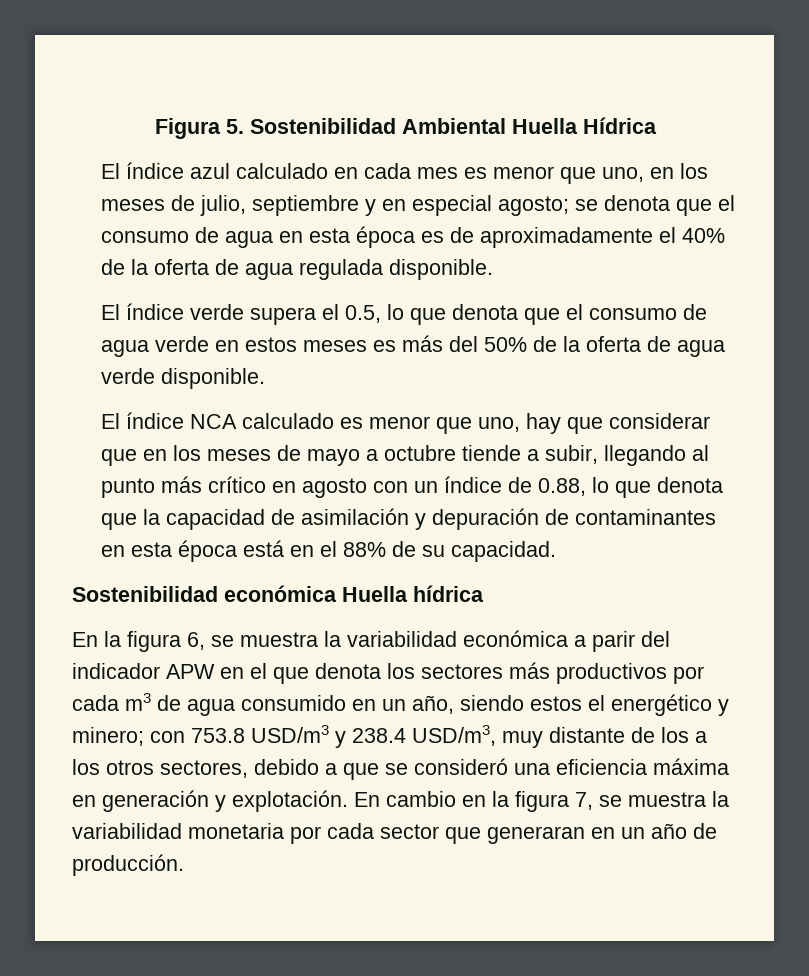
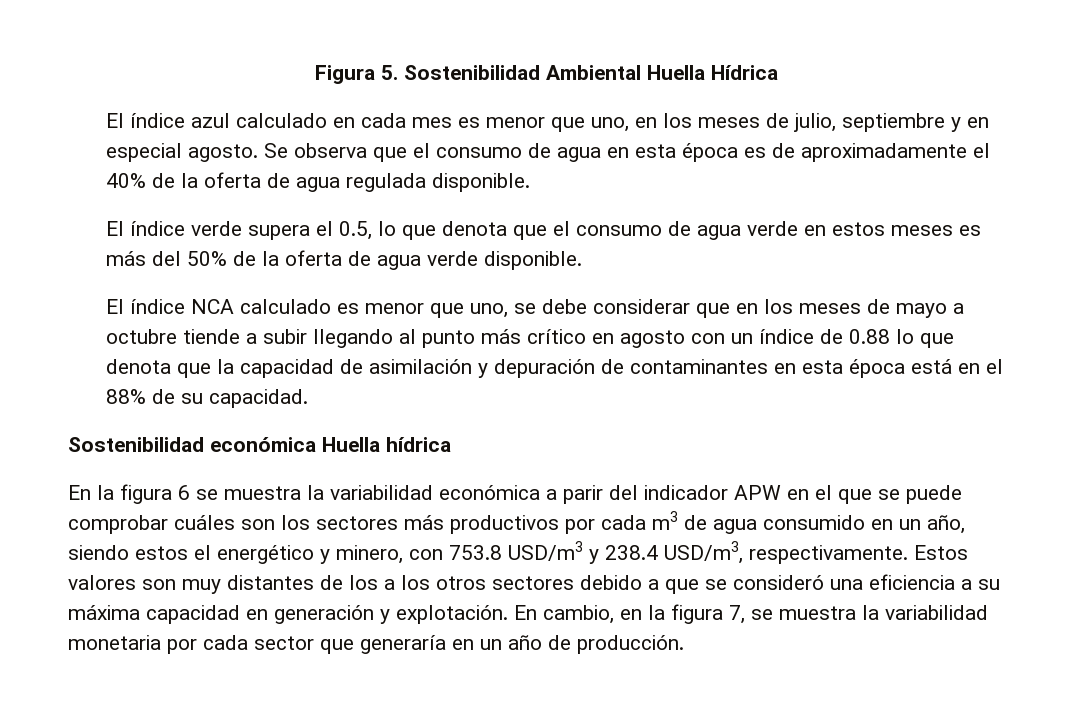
[497,195,670,216] agosto; se denota -> [187,143,367,162] agosto. Se observa
[525,413,603,434] hay que -> [513,299,587,314] se debe
[544,445,598,464] subir, -> [262,329,307,344] subir
[537,478,586,496] 0.88, -> [848,329,890,344] 0.88
[187,632,205,650] 6, -> [178,485,190,500] 6
[315,663,381,679] denota -> [878,485,962,504] [68,515,275,534] se puede comprobar cuáles son
[72,727,144,746] minero; -> [336,545,403,564] minero,
[502,727,625,748] muy distante -> [749,545,968,564] [68,575,314,594] respectivamente. Estos valores son muy distantes
[160,760,248,778] sectores, -> [492,576,574,590] sectores
[653,758,729,775] máxima -> [961,579,1000,590] [68,605,240,624] a su máxima capacidad
[386,791,456,807] cambio -> [543,605,614,624] cambio,
[487,826,585,844] generaran -> [360,635,446,654] generaría

